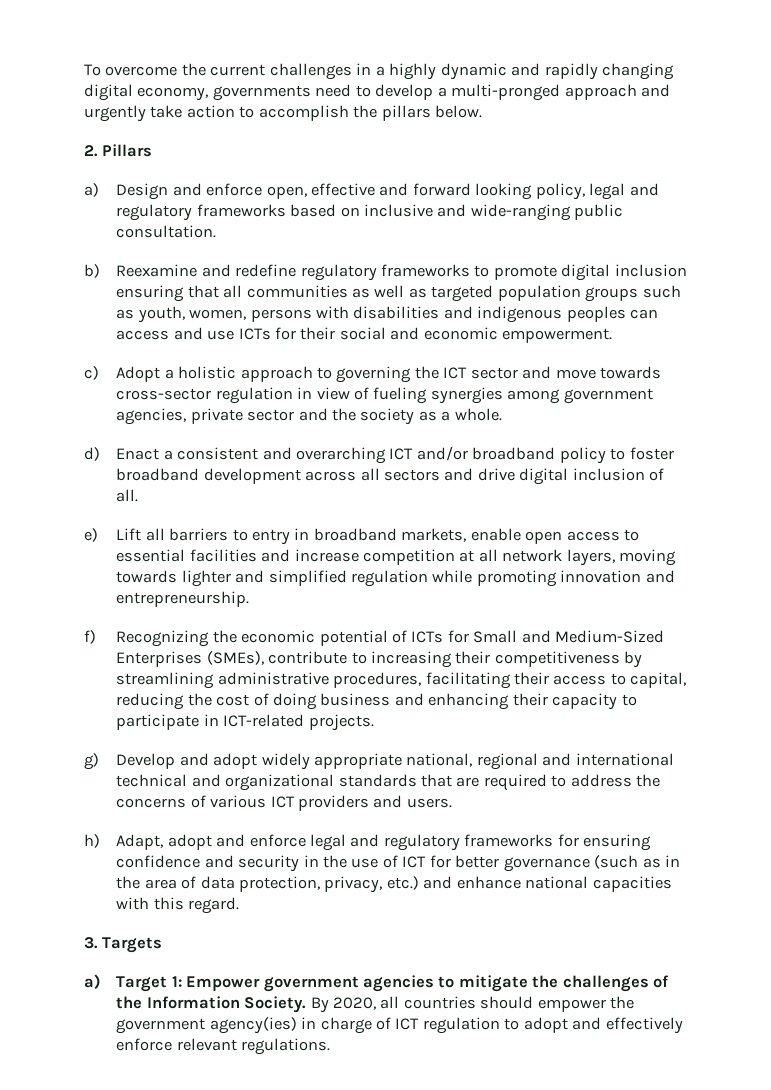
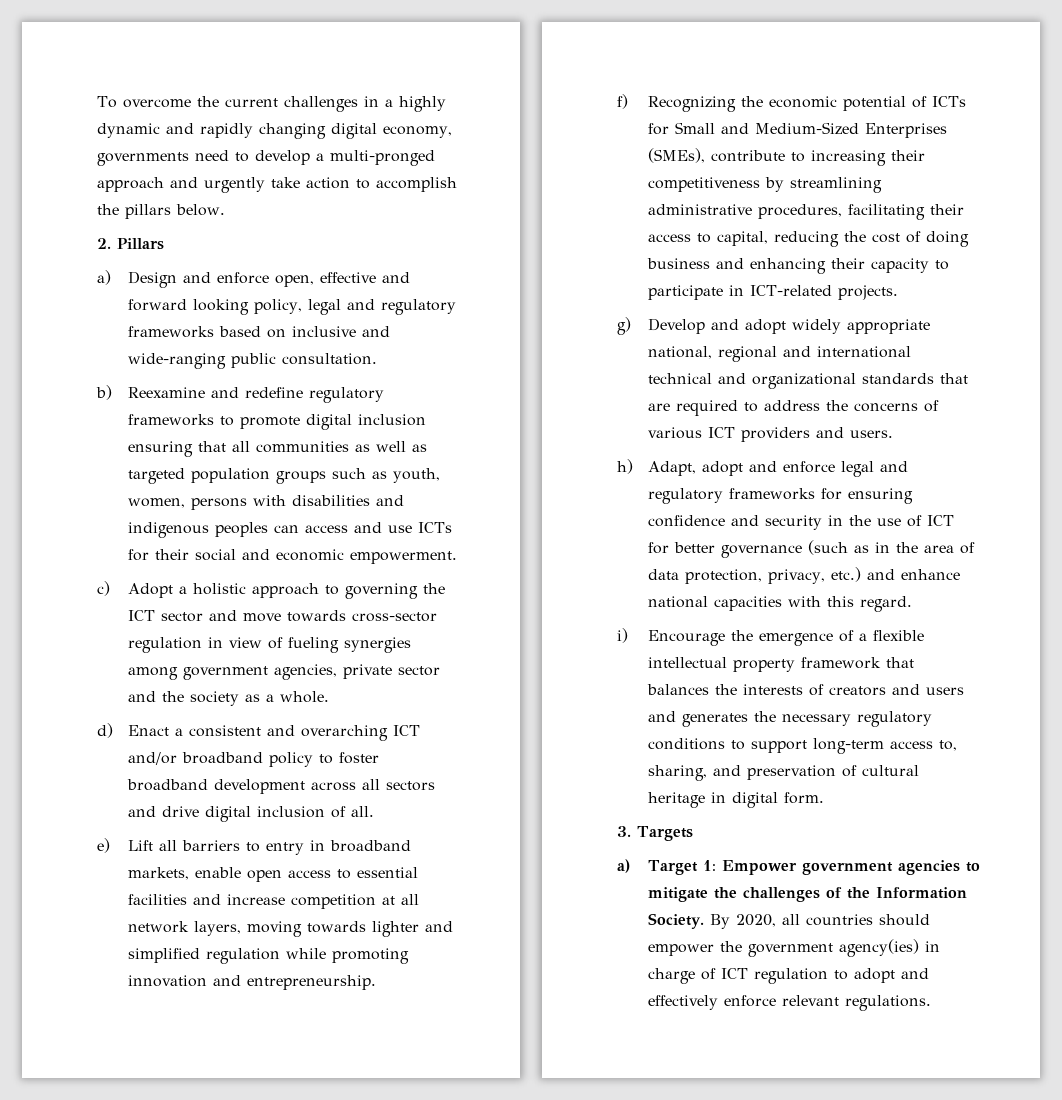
(240, 905) none -> [617,628,925,646] [648,657,915,672] [647,684,965,696] [648,711,933,727] [648,738,958,754] [648,765,920,781] [648,792,825,808] // i) Encourage the emergence of a flexible intellectual property framework that balances the interests of creators and users and generates the necessary regulatory conditions to support long-term access to, sharing, and preservation of cultural heritage in digital form.

